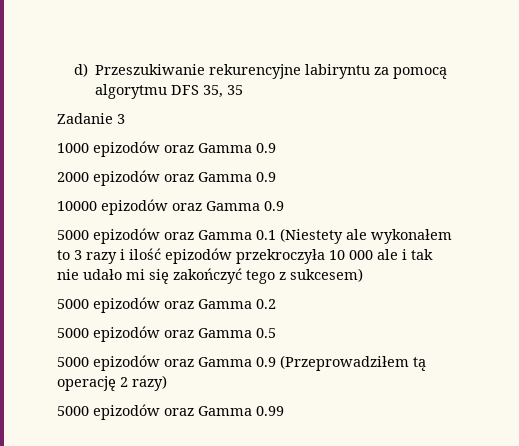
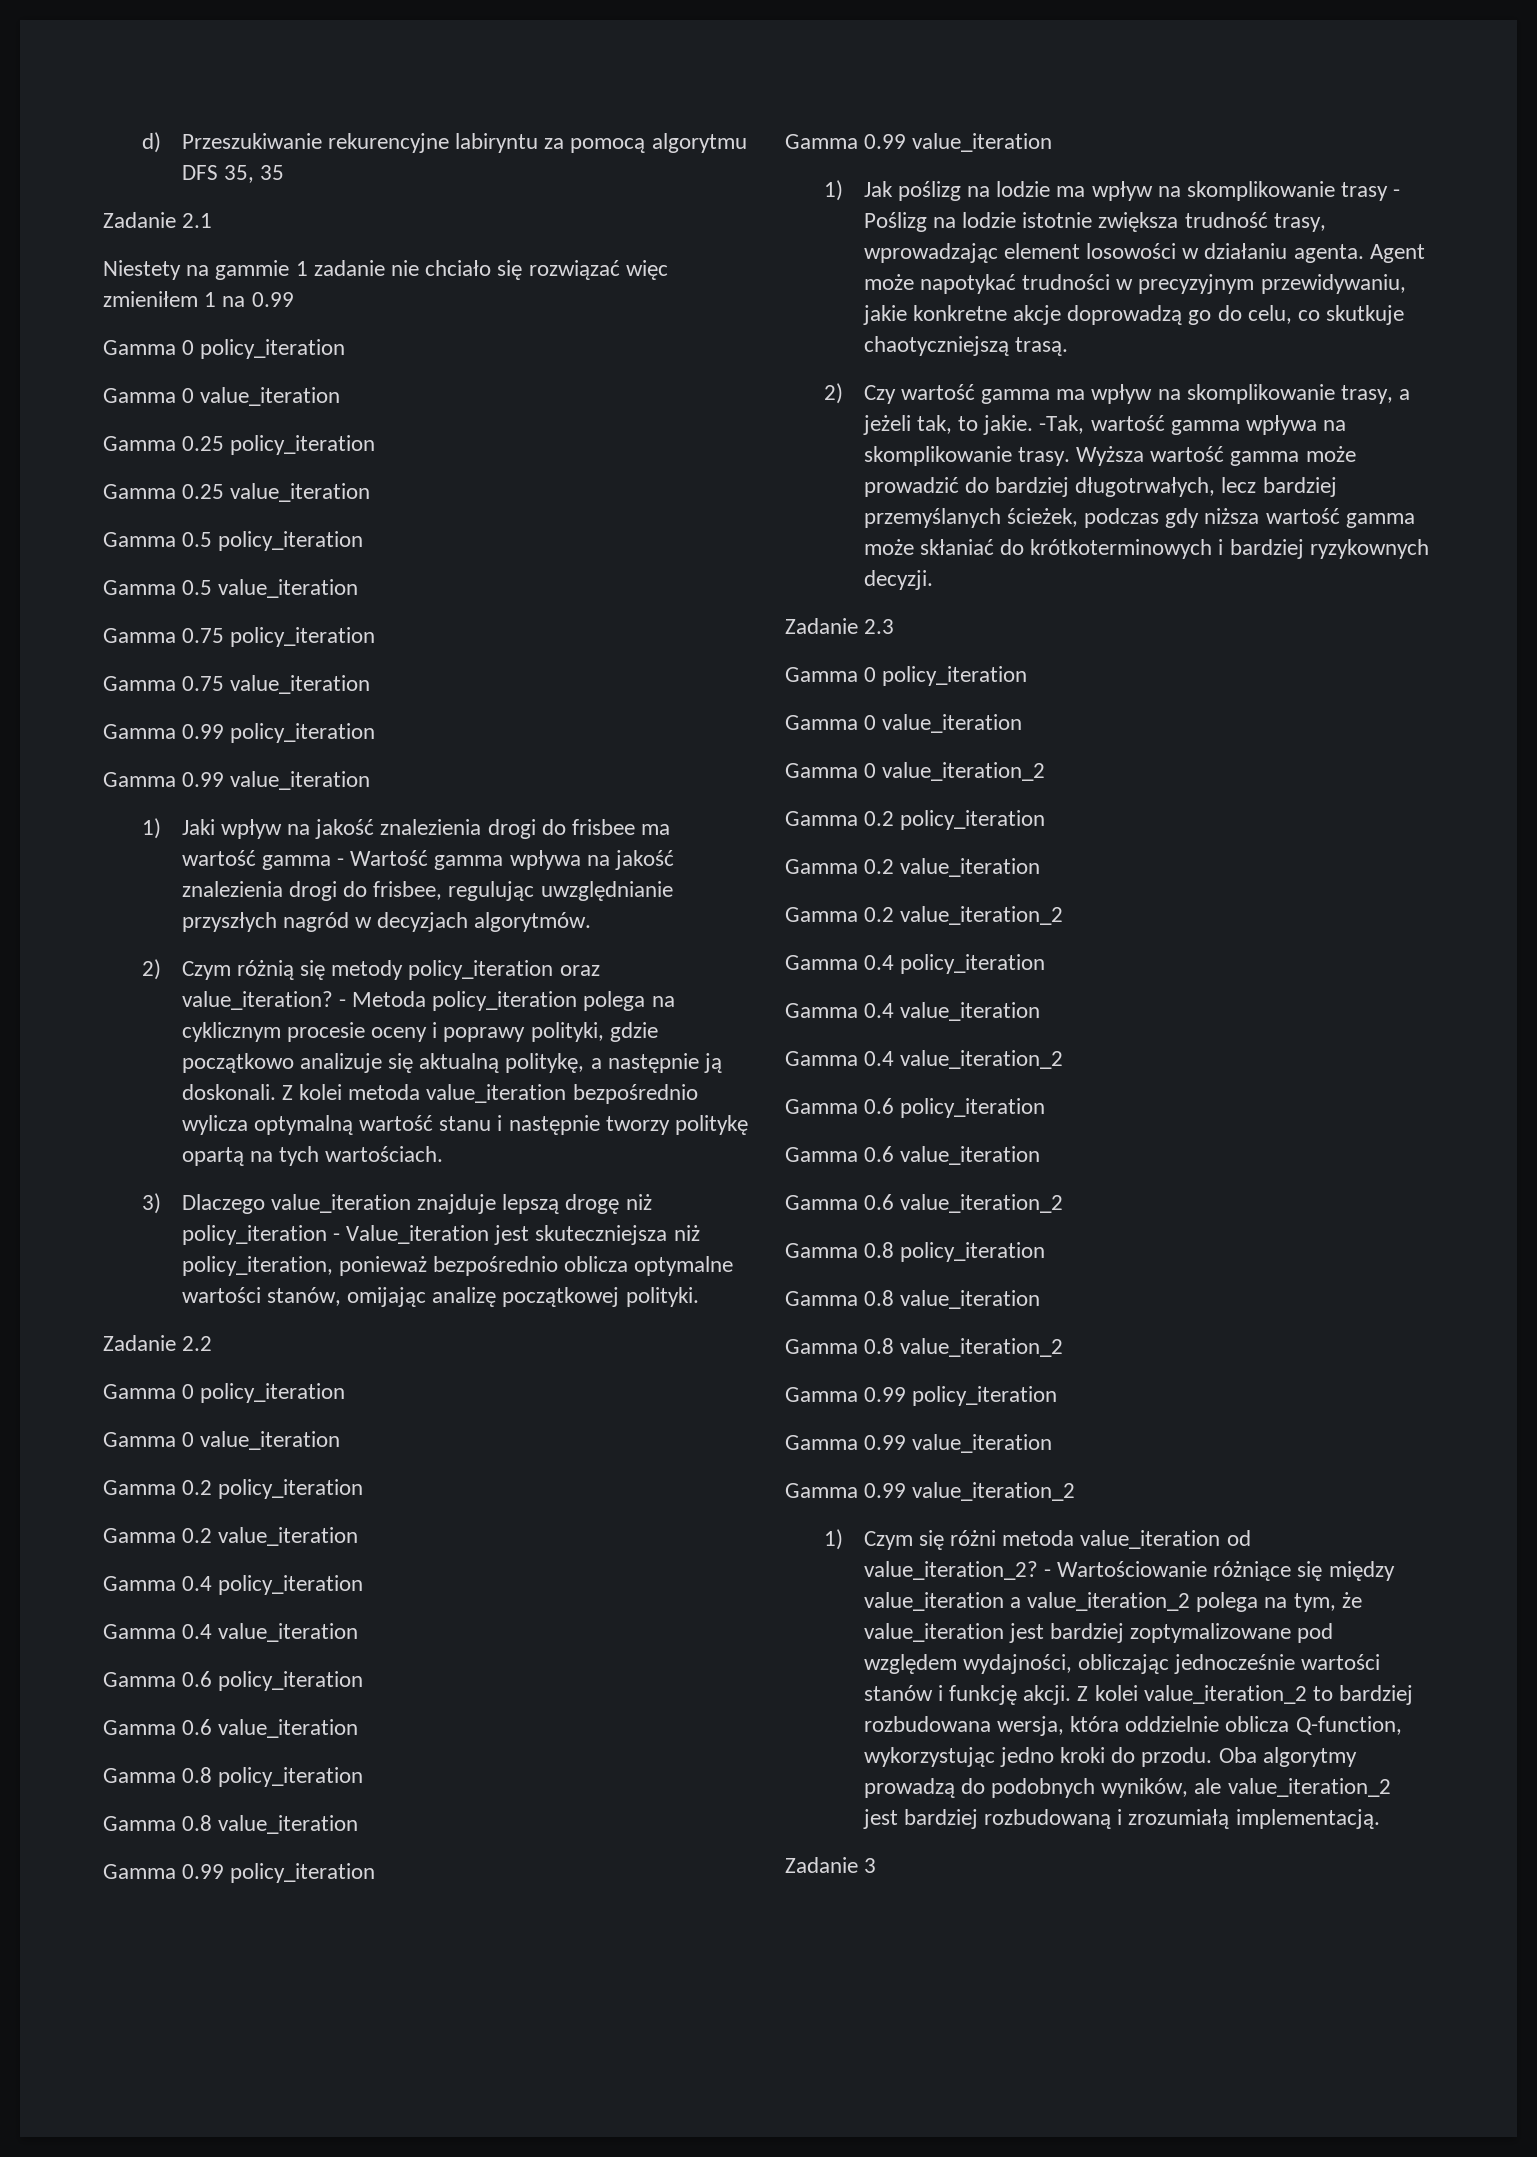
[117,114,125,124] [57,141,276,157] [57,170,276,186] [57,199,284,215] [57,228,452,244] [57,248,433,264] [57,268,363,284] [57,297,276,313] [57,326,276,342] [57,355,426,371] [57,375,167,391] [57,404,284,420] 3 // 1000 epizodów oraz Gamma 0.9 // 2000 epizodów oraz Gamma 0.9 // 10000 epizodów oraz Gamma 0.9 // 5000 epizodów oraz Gamma 0.1 (Niestety ale wykonałem to 3 razy i ilość epizodów przekroczyła 10 000 ale i tak nie udało mi się zakończyć tego z sukcesem) // 5000 epizodów oraz Gamma 0.2 // 5000 epizodów oraz Gamma 0.5 // 5000 epizodów oraz Gamma 0.9 (Przeprowadziłem tą operację 2 razy) // 5000 epizodów oraz Gamma 0.99 -> [182,213,213,228] [103,260,668,280] [103,291,294,307] [103,339,346,359] [103,387,341,406] [103,435,376,455] [103,483,371,502] [103,531,364,551] [103,579,359,598] [103,627,376,647] [103,675,371,694] [103,723,376,743] [103,771,371,790] [142,818,671,839] [181,850,674,870] [181,881,673,901] [181,912,592,932] [142,959,600,980] [181,991,675,1011] [181,1022,658,1042] [181,1053,722,1073] [181,1084,698,1104] [181,1115,748,1135] [181,1146,444,1166] [142,1193,652,1214] [181,1225,700,1245] [181,1256,734,1276] [181,1287,699,1307] [103,1335,213,1351] [103,1383,346,1403] [103,1431,341,1450] [103,1479,364,1499] [103,1527,359,1546] [103,1575,364,1595] [103,1623,359,1642] [103,1671,364,1691] [103,1719,359,1738] [103,1767,364,1787] [103,1815,359,1834] [103,1863,376,1883] [785,133,1053,152] [824,180,1401,201] [863,212,1326,232] [863,243,1425,263] [863,274,1406,294] [862,305,1405,325] [863,336,1068,356] [824,383,1411,404] [862,415,1347,435] [863,446,1356,466] [863,477,1337,497] [863,508,1415,528] [863,539,1429,559] [863,570,933,590] [785,618,895,634] [785,666,1028,686] [785,714,1023,733] [785,762,1046,781] [785,810,1046,830] [785,858,1041,877] [785,906,1064,925] [785,954,1046,974] [785,1002,1041,1021] [785,1050,1064,1069] [785,1098,1046,1118] [785,1146,1041,1165] [785,1194,1064,1213] [785,1242,1046,1262] [785,1290,1041,1309] [785,1338,1064,1357] [785,1386,1058,1406] [785,1434,1053,1453] [785,1482,1076,1501] [824,1529,1251,1550] [863,1561,1395,1581] [863,1592,1362,1612] [863,1623,1334,1643] [863,1654,1381,1674] [863,1685,1414,1705] [863,1716,1402,1736] [863,1747,1357,1767] [863,1778,1391,1798] [862,1809,1380,1829] [785,1857,877,1873] 2.1 // Niestety na gammie 1 zadanie nie chciało się rozwiązać więc zmieniłem 1 na 0.99 // Gamma 0 policy_iteration // Gamma 0 value_iteration // Gamma 0.25 policy_iteration // Gamma 0.25 value_iteration // Gamma 0.5 policy_iteration // Gamma 0.5 value_iteration // Gamma 0.75 policy_iteration // Gamma 0.75 value_iteration // Gamma 0.99 policy_iteration // Gamma 0.99 value_iteration // 1) Jaki wpływ na jakość znalezienia drogi do frisbee ma wartość gamma - Wartość gamma wpływa na jakość znalezienia drogi do frisbee, regulując uwzględnianie przyszłych nagród w decyzjach algorytmów. // 2) Czym różnią się metody policy_iteration oraz value_iteration? - Metoda policy_iteration polega na cyklicznym procesie oceny i poprawy polityki, gdzie początkowo analizuje się aktualną politykę, a następnie ją doskonali. Z kolei metoda value_iteration bezpośrednio wylicza optymalną wartość stanu i następnie tworzy politykę opartą na tych wartościach. // 3) Dlaczego value_iteration znajduje lepszą drogę niż policy_iteration - Value_iteration jest skuteczniejsza niż policy_iteration, ponieważ bezpośrednio oblicza optymalne wartości stanów, omijając analizę początkowej polityki. // Zadanie 2.2 // Gamma 0 policy_iteration // Gamma 0 value_iteration // Gamma 0.2 policy_iteration // Gamma 0.2 value_iteration // Gamma 0.4 policy_iteration // Gamma 0.4 value_iteration // Gamma 0.6 policy_iteration // Gamma 0.6 value_iteration // Gamma 0.8 policy_iteration // Gamma 0.8 value_iteration // Gamma 0.99 policy_iteration // Gamma 0.99 value_iteration // 1) Jak poślizg na lodzie ma wpływ na skomplikowanie trasy - Poślizg na lodzie istotnie zwiększa trudność trasy, wprowadzając element losowości w działaniu agenta. Agent może napotykać trudności w precyzyjnym przewidywaniu, jakie konkretne akcje doprowadzą go do celu, co skutkuje chaotyczniejszą trasą. // 2) Czy wartość gamma ma wpływ na skomplikowanie trasy, a jeżeli tak, to jakie. -Tak, wartość gamma wpływa na skomplikowanie trasy. Wyższa wartość gamma może prowadzić do bardziej długotrwałych, lecz bardziej przemyślanych ścieżek, podczas gdy niższa wartość gamma może skłaniać do krótkoterminowych i bardziej ryzykownych decyzji. // Zadanie 2.3 // Gamma 0 policy_iteration // Gamma 0 value_iteration // Gamma 0 value_iteration_2 // Gamma 0.2 policy_iteration // Gamma 0.2 value_iteration // Gamma 0.2 value_iteration_2 // Gamma 0.4 policy_iteration // Gamma 0.4 value_iteration // Gamma 0.4 value_iteration_2 // Gamma 0.6 policy_iteration // Gamma 0.6 value_iteration // Gamma 0.6 value_iteration_2 // Gamma 0.8 policy_iteration // Gamma 0.8 value_iteration // Gamma 0.8 value_iteration_2 // Gamma 0.99 policy_iteration // Gamma 0.99 value_iteration // Gamma 0.99 value_iteration_2 // 1) Czym się różni metoda value_iteration od value_iteration_2? - Wartościowanie różniące się między value_iteration a value_iteration_2 polega na tym, że value_iteration jest bardziej zoptymalizowane pod względem wydajności, obliczając jednocześnie wartości stanów i funkcję akcji. Z kolei value_iteration_2 to bardziej rozbudowana wersja, która oddzielnie oblicza Q-function, wykorzystując jedno kroki do przodu. Oba algorytmy prowadzą do podobnych wyników, ale value_iteration_2 jest bardziej rozbudowaną i zrozumiałą implementacją. // Zadanie 3

